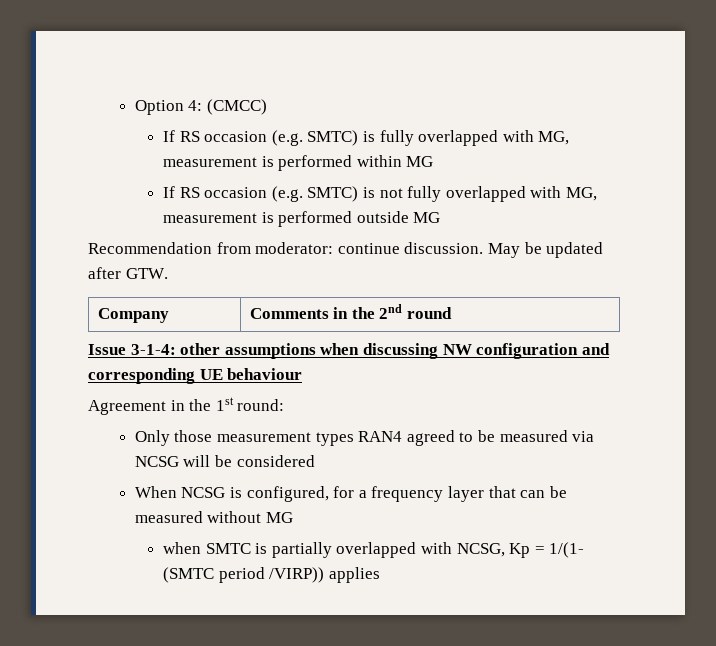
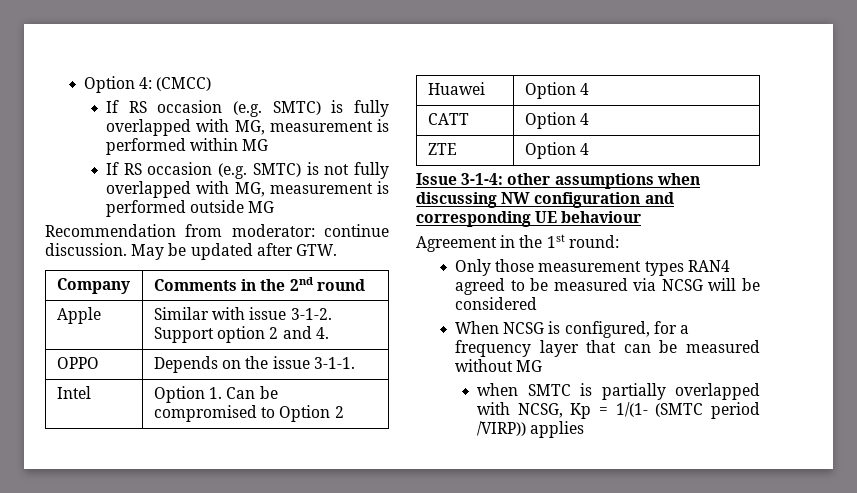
(452, 313) none -> [56,307,101,324] [153,307,332,320] [153,326,329,343] [56,357,99,369] [153,356,355,373] [56,386,91,399] [153,386,278,403] [153,405,344,422] [427,82,485,95] [524,82,590,99] [427,113,469,125] [524,112,590,129] [427,143,457,155] [524,142,590,159] // Apple | Similar with issue 3-1-2. Support option 2 and 4. // OPPO | Depends on the issue 3-1-1. // Intel | Option 1. Can be compromised to Option 2 // Huawei | Option 4 // CATT | Option 4 // ZTE | Option 4

